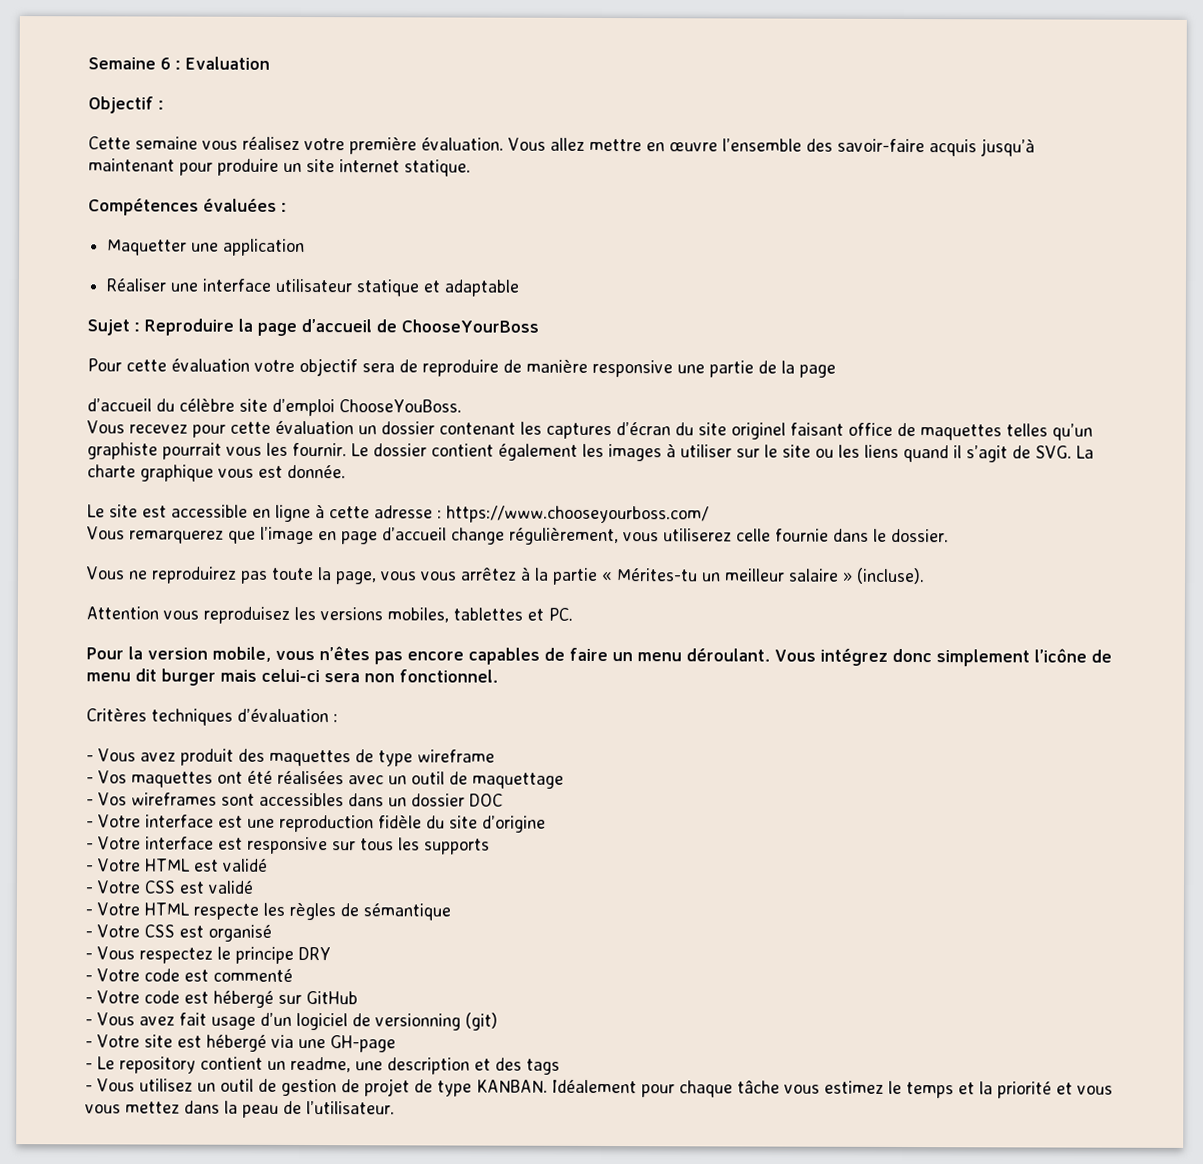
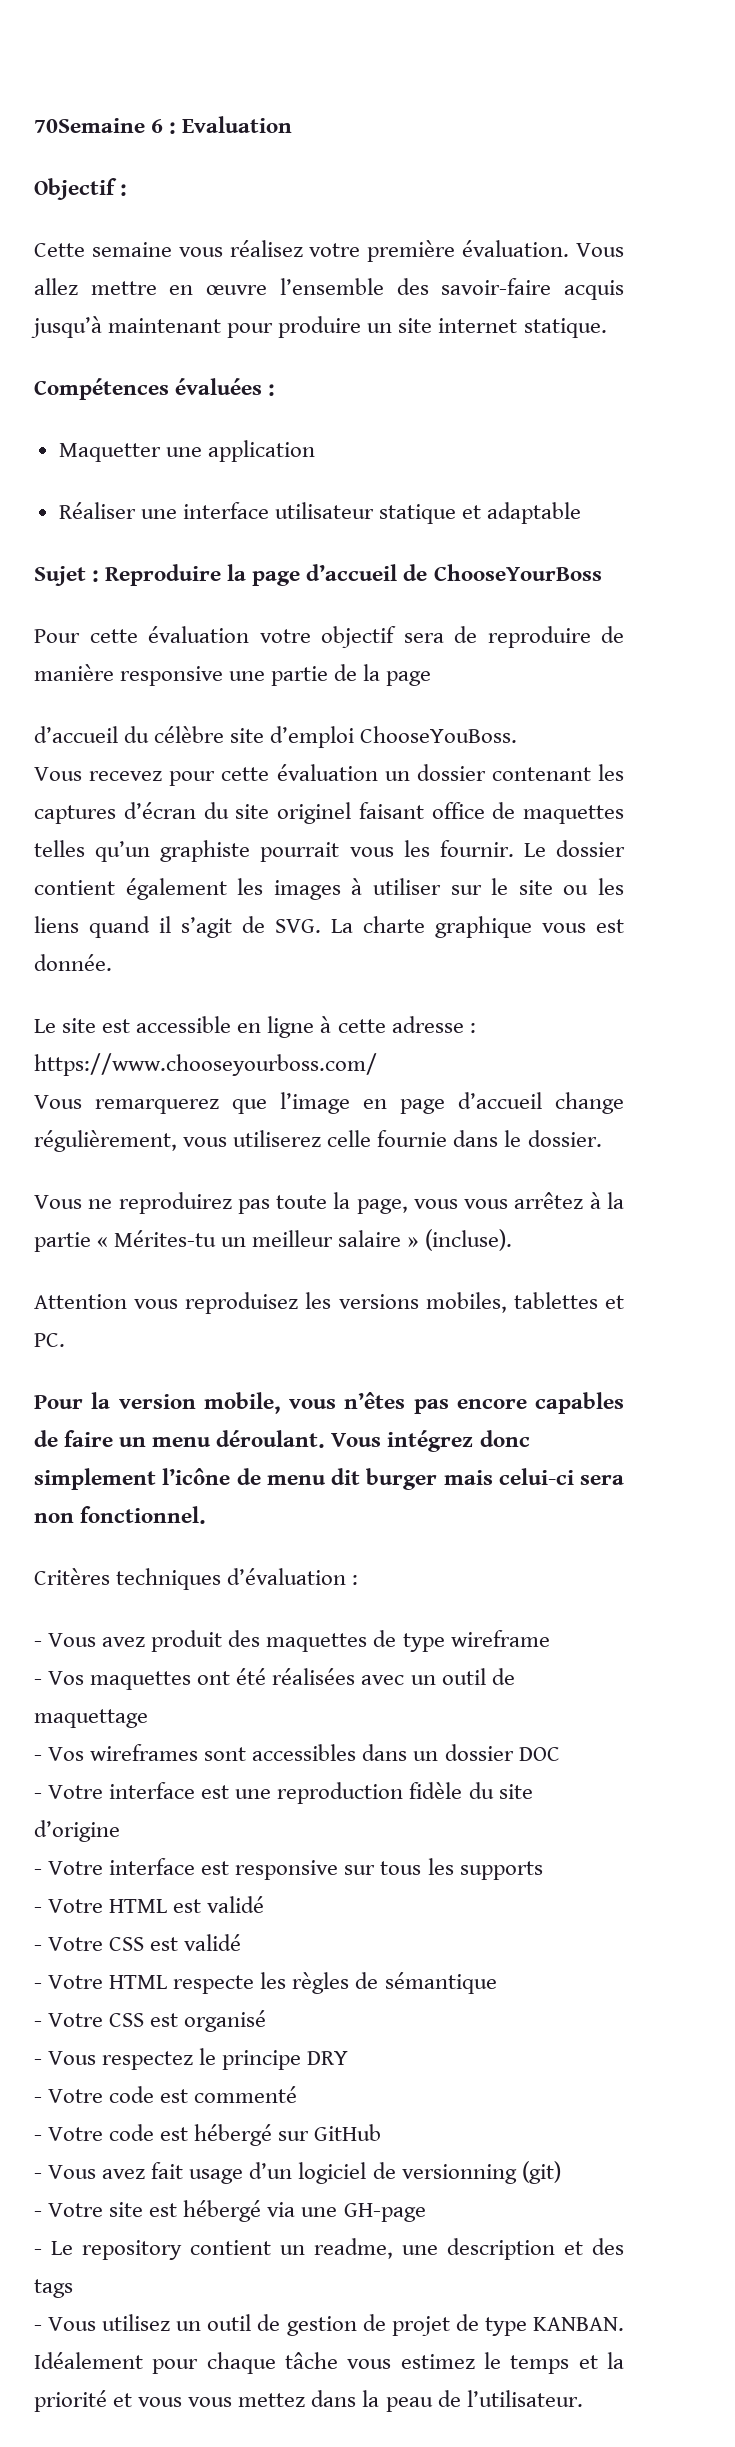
[88,57,156,70] Semaine -> [34,118,145,133] 70Semaine

